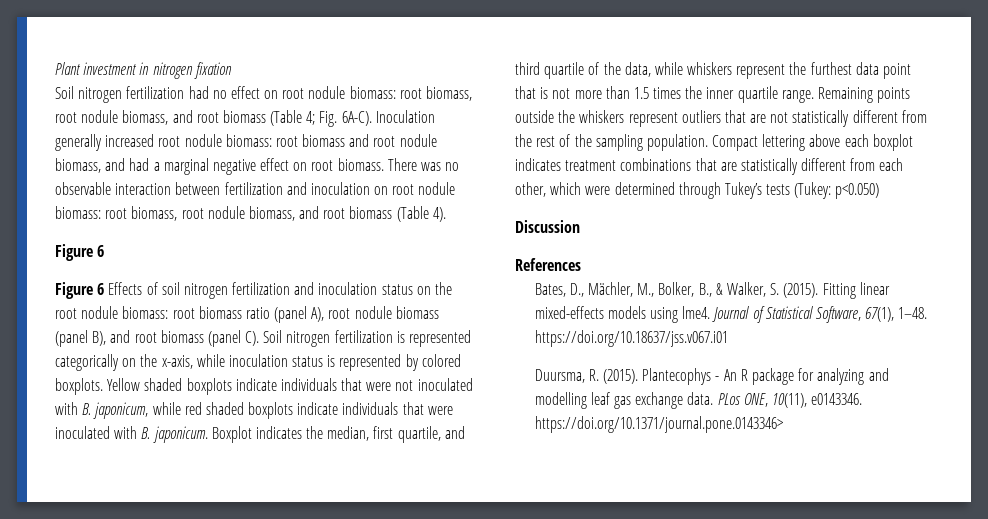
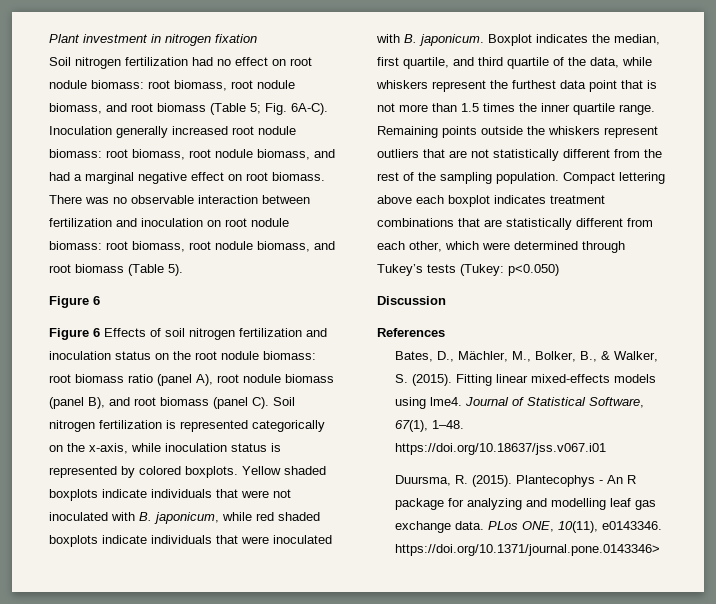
[306,111,316,125] 4; -> [250,103,261,114] 5;
[302,134,370,147] biomass and -> [132,149,185,160] biomass,
[432,207,446,222] 4). -> [168,264,183,276] 5).

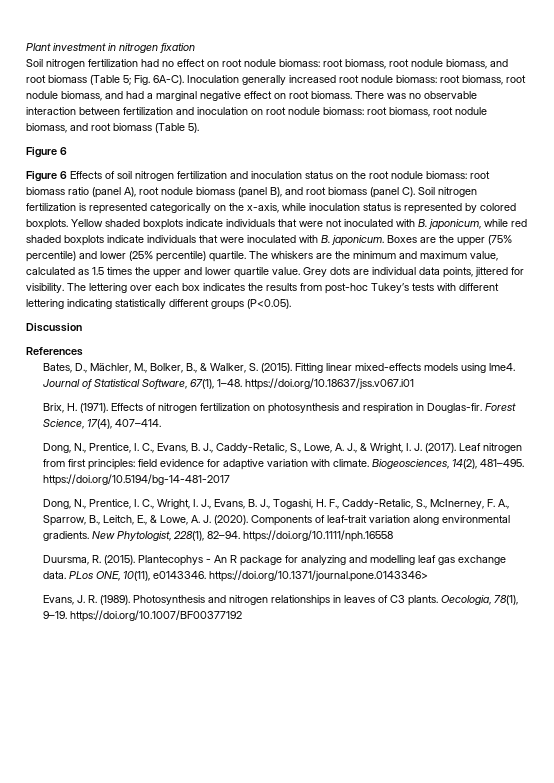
[488,34,660,46] [377,57,652,69] [376,80,657,92] [377,103,655,115] [377,126,658,138] [377,149,662,161] [377,172,665,184] [377,195,605,207] [377,218,653,230] [377,241,625,253] [377,264,559,276] Boxplot indicates the median, first quartile, and third quartile of the data, while whiskers represent the furthest data point that is not more than 1.5 times the inner quartile range. Remaining points outside the whiskers represent outliers that are not statistically different from the rest of the sampling population. Compact lettering above each boxplot indicates treatment combinations that are statistically different from each other, which were determined through Tukey’s tests (Tukey: p<0.050) -> [387,235,512,246] [26,251,498,262] [26,267,524,278] [26,283,499,294] [26,299,291,310] Boxes are the upper (75% percentile) and lower (25% percentile) quartile. The whiskers are the minimum and maximum value, calculated as 1.5 times the upper and lower quartile value. Grey dots are individual data points, jittered for visibility. The lettering over each box indicates the results from post-hoc Tukey’s tests with different lettering indicating statistically different groups (P<0.05).
(607, 449) none -> [42,403,516,414] [42,419,161,429] [42,443,522,453] [42,459,524,470] [42,474,230,486] [42,499,509,509] [42,515,510,526] [42,530,393,542] // Brix, H. (1971). Effects of nitrogen fertilization on photosynthesis and respiration in Douglas-fir. Forest Science, 17(4), 407–414. // Dong, N., Prentice, I. C., Evans, B. J., Caddy-Retalic, S., Lowe, A. J., & Wright, I. J. (2017). Leaf nitrogen from first principles: field evidence for adaptive variation with climate. Biogeosciences, 14(2), 481–495. https://doi.org/10.5194/bg-14-481-2017 // Dong, N., Prentice, I. C., Wright, I. J., Evans, B. J., Togashi, H. F., Caddy-Retalic, S., McInerney, F. A., Sparrow, B., Leitch, E., & Lowe, A. J. (2020). Components of leaf‐trait variation along environmental gradients. New Phytologist, 228(1), 82–94. https://doi.org/10.1111/nph.16558
(661, 550) none -> [42,595,518,606] [42,610,242,622] // Evans, J. R. (1989). Photosynthesis and nitrogen relationships in leaves of C3 plants. Oecologia, 78(1), 9–19. https://doi.org/10.1007/BF00377192

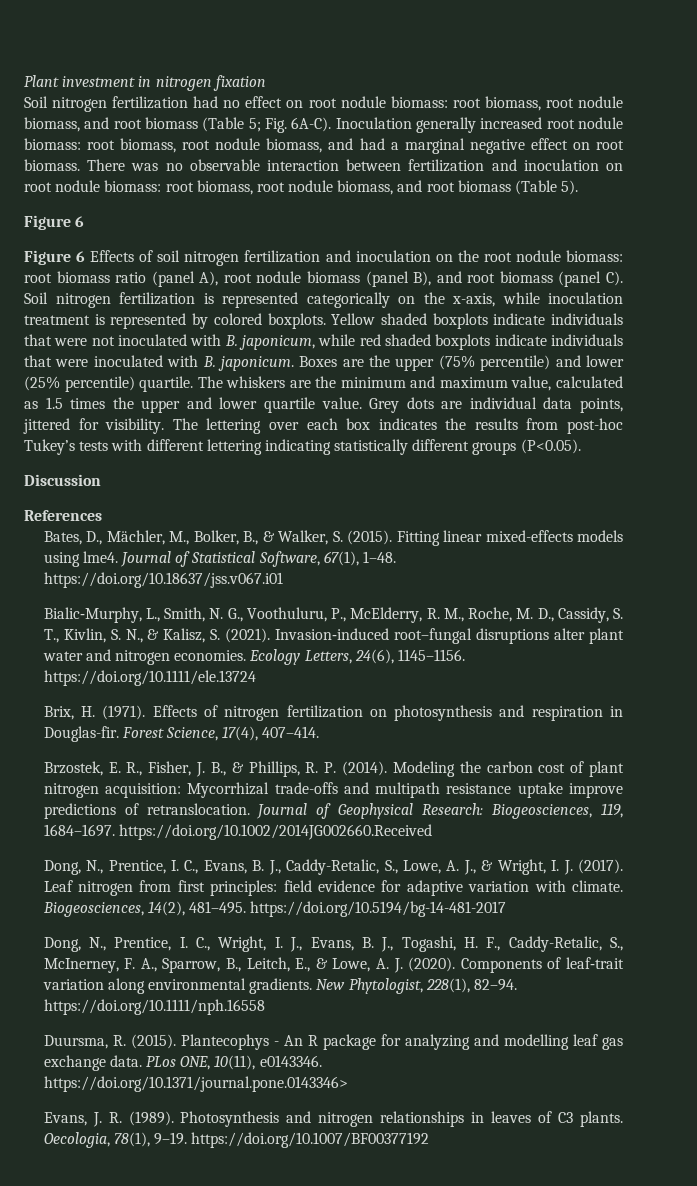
[305,171,333,179] status -> (431, 256) none
[363,203,391,211] status -> [24,315,90,325] treatment
(414, 384) none -> [43,607,623,623] [43,628,624,644] [42,649,465,665] [43,670,256,686] // Bialic‐Murphy, L., Smith, N. G., Voothuluru, P., McElderry, R. M., Roche, M. D., Cassidy, S. T., Kivlin, S. N., & Kalisz, S. (2021). Invasion‐induced root–fungal disruptions alter plant water and nitrogen economies. Ecology Letters, 24(6), 1145–1156. https://doi.org/10.1111/ele.13724
(161, 423) none -> [43,761,624,777] [43,782,623,798] [43,803,623,819] [43,824,432,840] // Brzostek, E. R., Fisher, J. B., & Phillips, R. P. (2014). Modeling the carbon cost of plant nitrogen acquisition: Mycorrhizal trade-offs and multipath resistance uptake improve predictions of retranslocation. Journal of Geophysical Research: Biogeosciences, 119, 1684–1697. https://doi.org/10.1002/2014JG002660.Received

